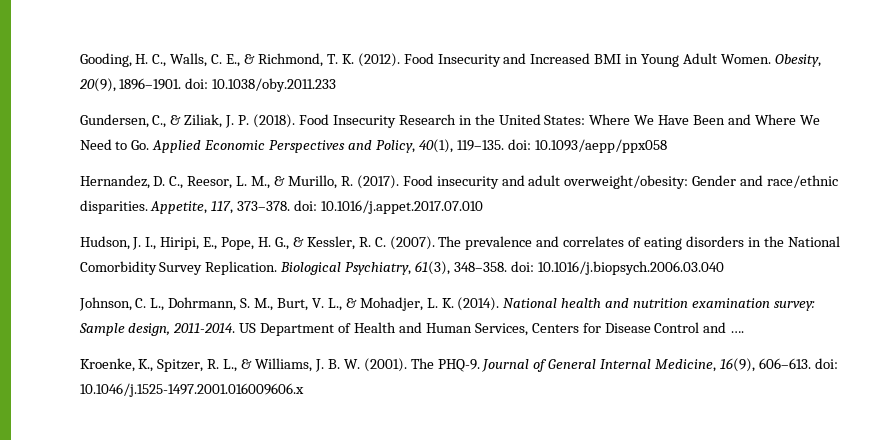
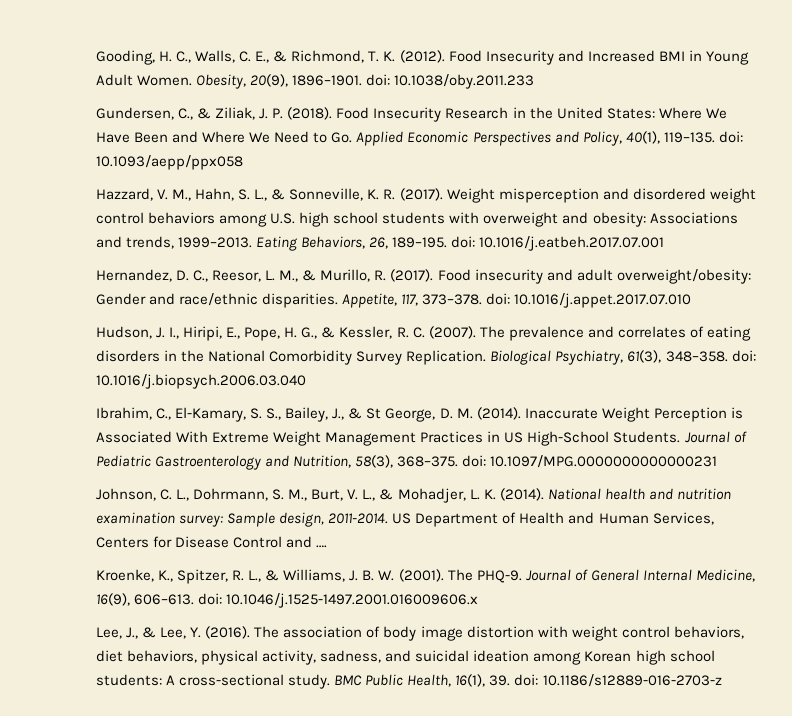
(667, 146) none -> [95,188,756,203] [95,212,738,227] [95,236,665,251] // Hazzard, V. M., Hahn, S. L., & Sonneville, K. R. (2017). Weight misperception and disordered weight control behaviors among U.S. high school students with overweight and obesity: Associations and trends, 1999–2013. Eating Behaviors, 26, 189–195. doi: 10.1016/j.eatbeh.2017.07.001
(724, 268) none -> [95,407,743,422] [95,431,747,446] [95,455,718,470] // Ibrahim, C., El-Kamary, S. S., Bailey, J., & St George, D. M. (2014). Inaccurate Weight Perception is Associated With Extreme Weight Management Practices in US High-School Students. Journal of Pediatric Gastroenterology and Nutrition, 58(3), 368–375. doi: 10.1097/MPG.0000000000000231
(304, 390) none -> [95,626,744,641] [95,650,715,665] [95,674,722,689] // Lee, J., & Lee, Y. (2016). The association of body image distortion with weight control behaviors, diet behaviors, physical activity, sadness, and suicidal ideation among Korean high school students: A cross-sectional study. BMC Public Health, 16(1), 39. doi: 10.1186/s12889-016-2703-z

